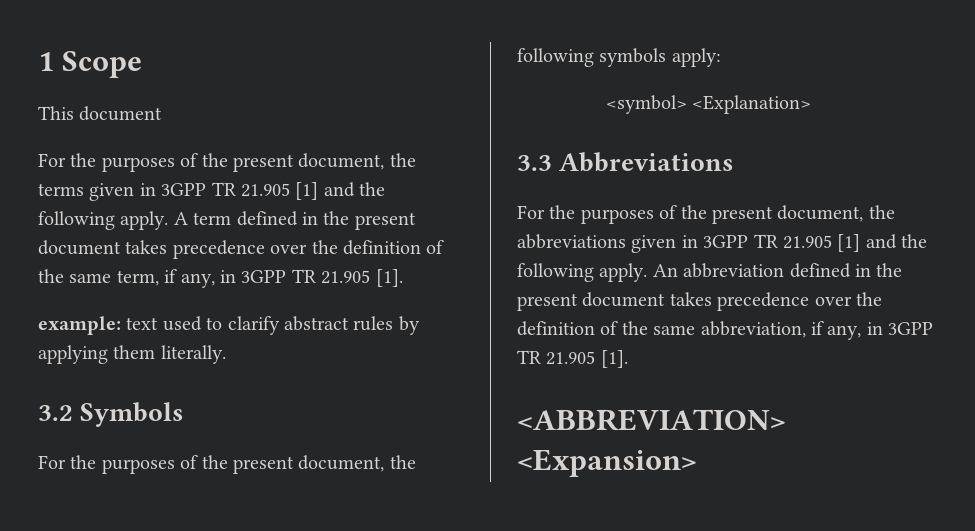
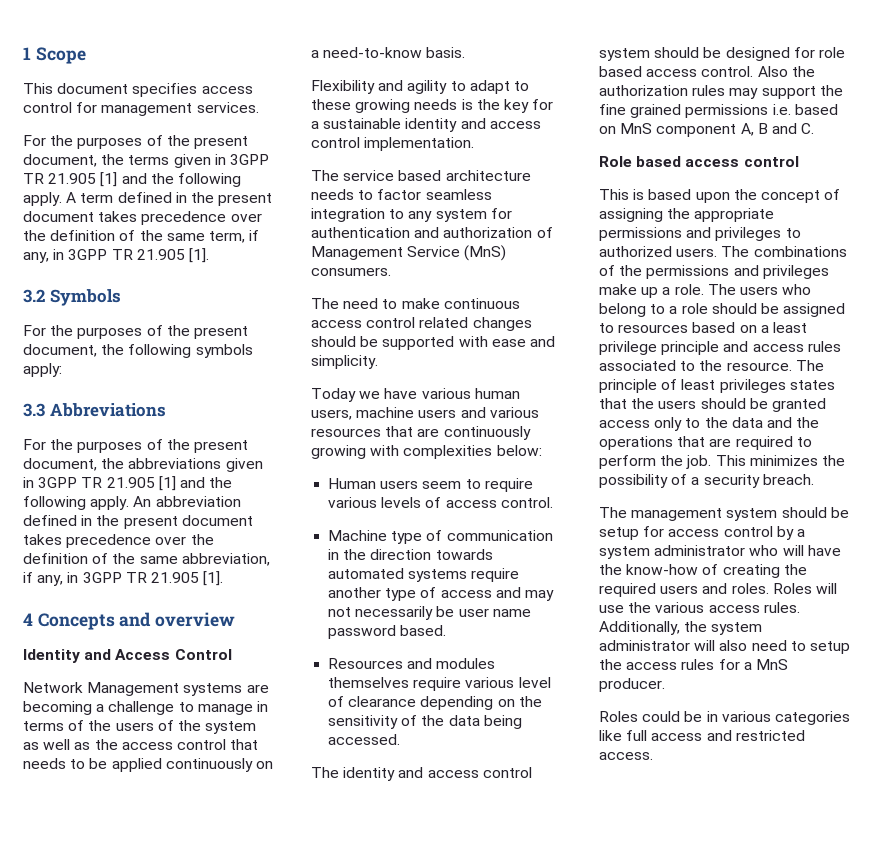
(163, 113) none -> [132,83,253,97] [23,102,259,116] specifies access control for management services.
[38,316,420,335] [38,345,226,364] // example: text used to clarify abstract rules by applying them literally. -> (209, 255) none
[605,95,812,114] // <symbol> <Explanation> -> (62, 370) none
[517,409,786,431] [517,449,697,477] <ABBREVIATION> <Expansion> -> [23,612,236,630] [23,649,232,663] [23,682,269,696] [23,701,268,715] [23,720,257,734] [23,739,259,750] [23,758,273,772] [311,47,466,58] [311,80,529,94] [311,99,554,113] [311,118,541,132] [311,137,475,151] [311,170,531,181] [311,189,492,200] [311,208,512,222] [311,227,553,238] [311,245,507,261] [311,267,391,276] [311,298,520,309] [311,317,532,331] [311,336,555,350] [311,355,378,369] [311,388,520,402] [311,407,539,420] [311,426,531,440] [311,445,542,459] [328,478,533,492] [328,497,553,508] [328,530,553,544] [328,549,493,560] [328,568,520,582] [328,587,554,601] [328,606,531,620] [328,625,447,639] [328,658,496,669] [328,677,551,691] [328,696,542,710] [328,715,522,729] [328,734,401,745] [311,767,532,781] [599,47,845,61] [599,66,815,77] [599,85,843,99] [599,104,838,118] [599,123,815,137] [599,156,799,167] [599,189,841,203] [599,208,775,222] [599,227,801,241] [599,246,847,257] [599,265,829,279] [599,284,812,298] [599,303,846,317] [599,322,807,333] [599,341,841,355] [599,360,824,371] [599,379,835,393] [599,398,826,412] [599,417,820,431] [599,436,812,450] [599,455,845,469] [599,474,814,488] [599,507,849,521] [599,526,805,540] [599,545,841,559] [599,564,807,578] [599,583,837,597] [599,602,800,613] [599,621,763,635] [599,640,850,654] [599,659,788,670] [599,678,665,692] [599,711,850,725] [599,730,805,741] [599,752,653,760] 4 Concepts and overview // Identity and Access Control // Network Management systems are becoming a challenge to manage in terms of the users of the system as well as the access control that needs to be applied continuously on a need-to-know basis. // Flexibility and agility to adapt to these growing needs is the key for a sustainable identity and access control implementation. // The service based architecture needs to factor seamless integration to any system for authentication and authorization of Management Service (MnS) consumers. // The need to make continuous access control related changes should be supported with ease and simplicity. // Today we have various human users, machine users and various resources that are continuously growing with complexities below: // Human users seem to require various levels of access control. // Machine type of communication in the direction towards automated systems require another type of access and may not necessarily be user name password based. // Resources and modules themselves require various level of clearance depending on the sensitivity of the data being accessed. // The identity and access control system should be designed for role based access control. Also the authorization rules may support the fine grained permissions i.e. based on MnS component A, B and C. // Role based access control // This is based upon the concept of assigning the appropriate permissions and privileges to authorized users. The combinations of the permissions and privileges make up a role. The users who belong to a role should be assigned to resources based on a least privilege principle and access rules associated to the resource. The principle of least privileges states that the users should be granted access only to the data and the operations that are required to perform the job. This minimizes the possibility of a security breach. // The management system should be setup for access control by a system administrator who will have the know-how of creating the required users and roles. Roles will use the various access rules. Additionally, the system administrator will also need to setup the access rules for a MnS producer. // Roles could be in various categories like full access and restricted access.

